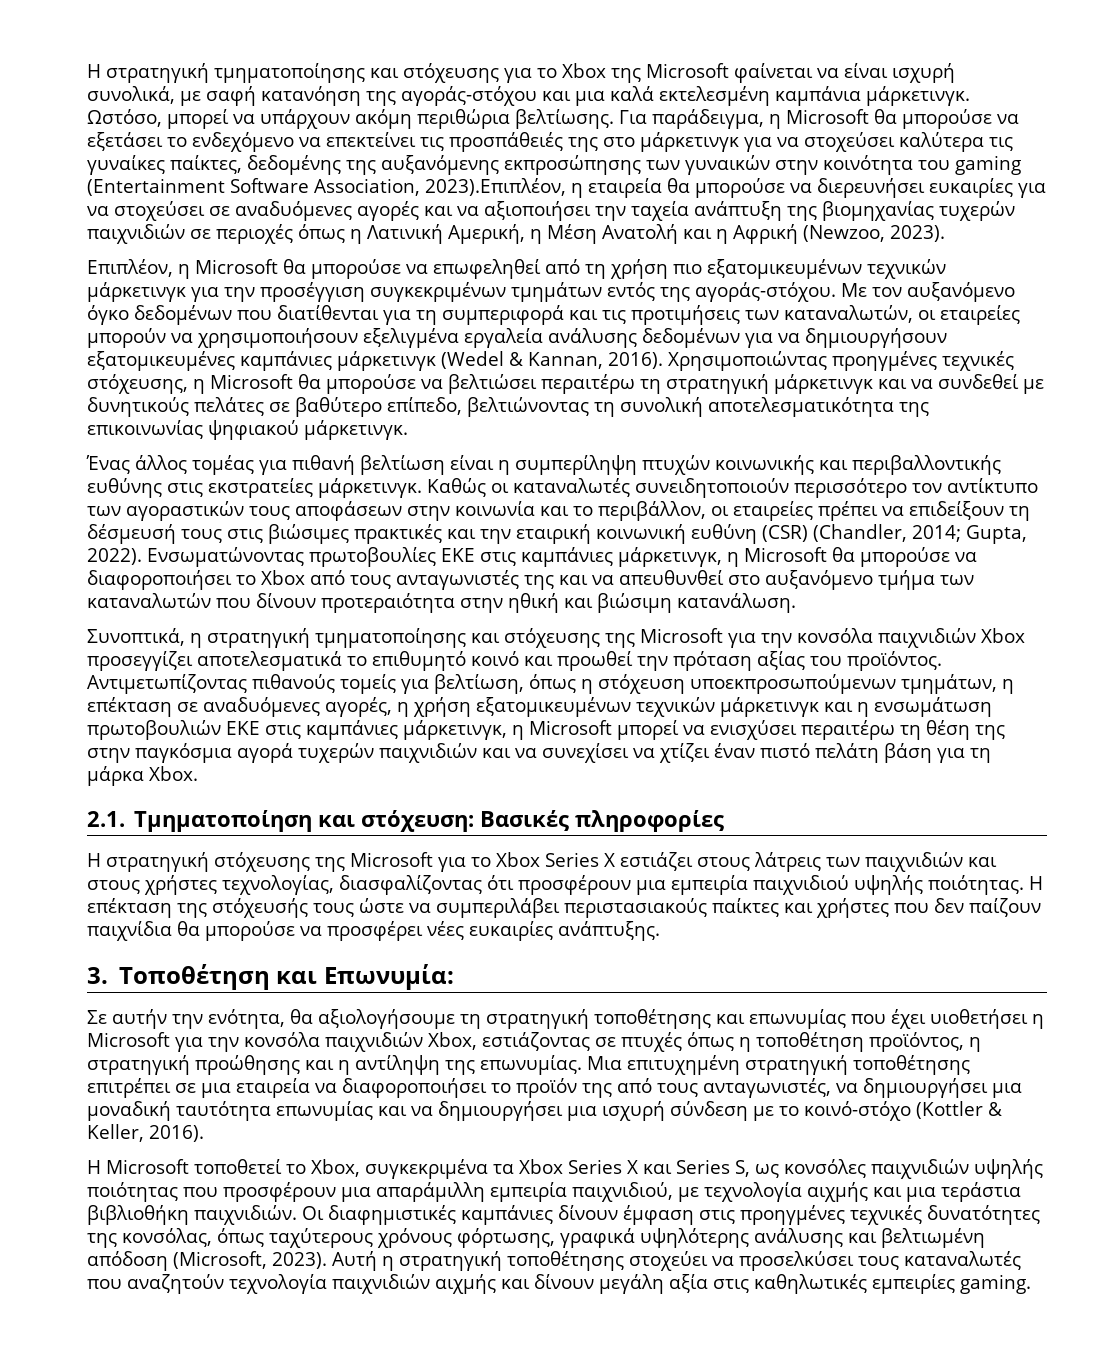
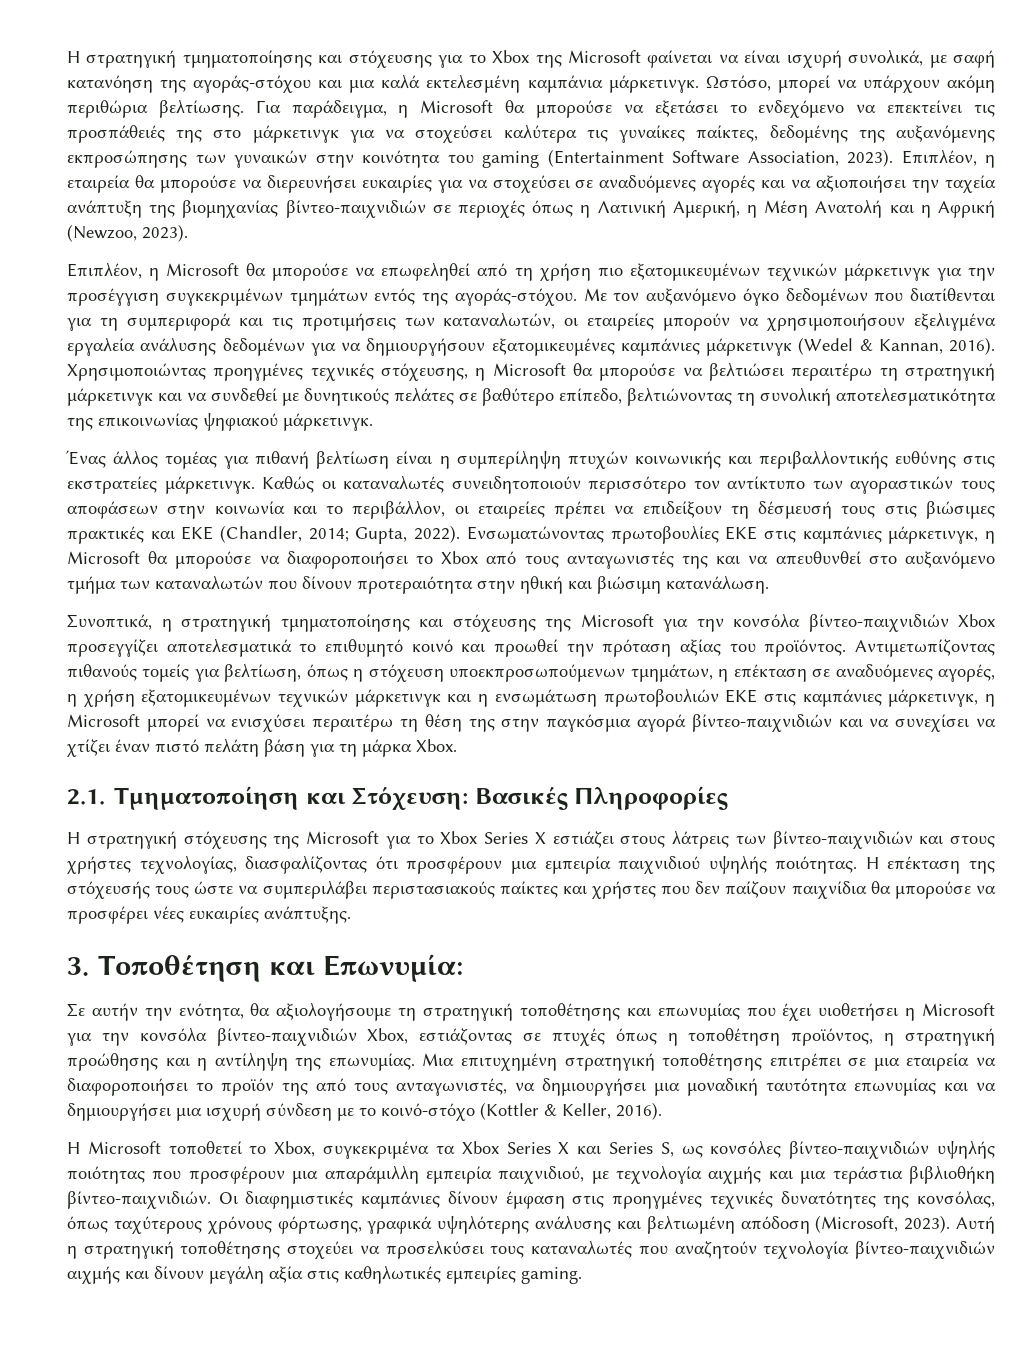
[425,178,566,196] 2023).Επιπλέον, -> [847,149,977,167] 2023). Επιπλέον,
[939,201,1015,221] [87,224,185,244] τυχερών παιχνιδιών -> [285,200,426,218] βίντεο-παιχνιδιών
[480,524,808,544] την εταιρική κοινωνική ευθύνη (CSR) -> [181,526,214,540] EKE
[878,628,976,648] παιχνιδιών -> [808,614,949,632] βίντεο-παιχνιδιών
[298,743,477,763] τυχερών παιχνιδιών -> [691,714,832,732] βίντεο-παιχνιδιών
[361,810,725,832] στόχευση: Βασικές πληροφορίες -> [351,786,729,811] Στόχευση: Βασικές Πληροφορίες
[865,852,963,872] παιχνιδιών -> [772,831,913,849] βίντεο-παιχνιδιών
[325,1032,423,1052] παιχνιδιών -> [216,1028,357,1046] βίντεο-παιχνιδιών
[871,1159,969,1179] παιχνιδιών -> [789,1141,930,1159] βίντεο-παιχνιδιών
[194,1205,297,1225] παιχνιδιών. -> [67,1191,211,1209] βίντεο-παιχνιδιών.
[332,1274,430,1294] παιχνιδιών -> [855,1241,996,1259] βίντεο-παιχνιδιών

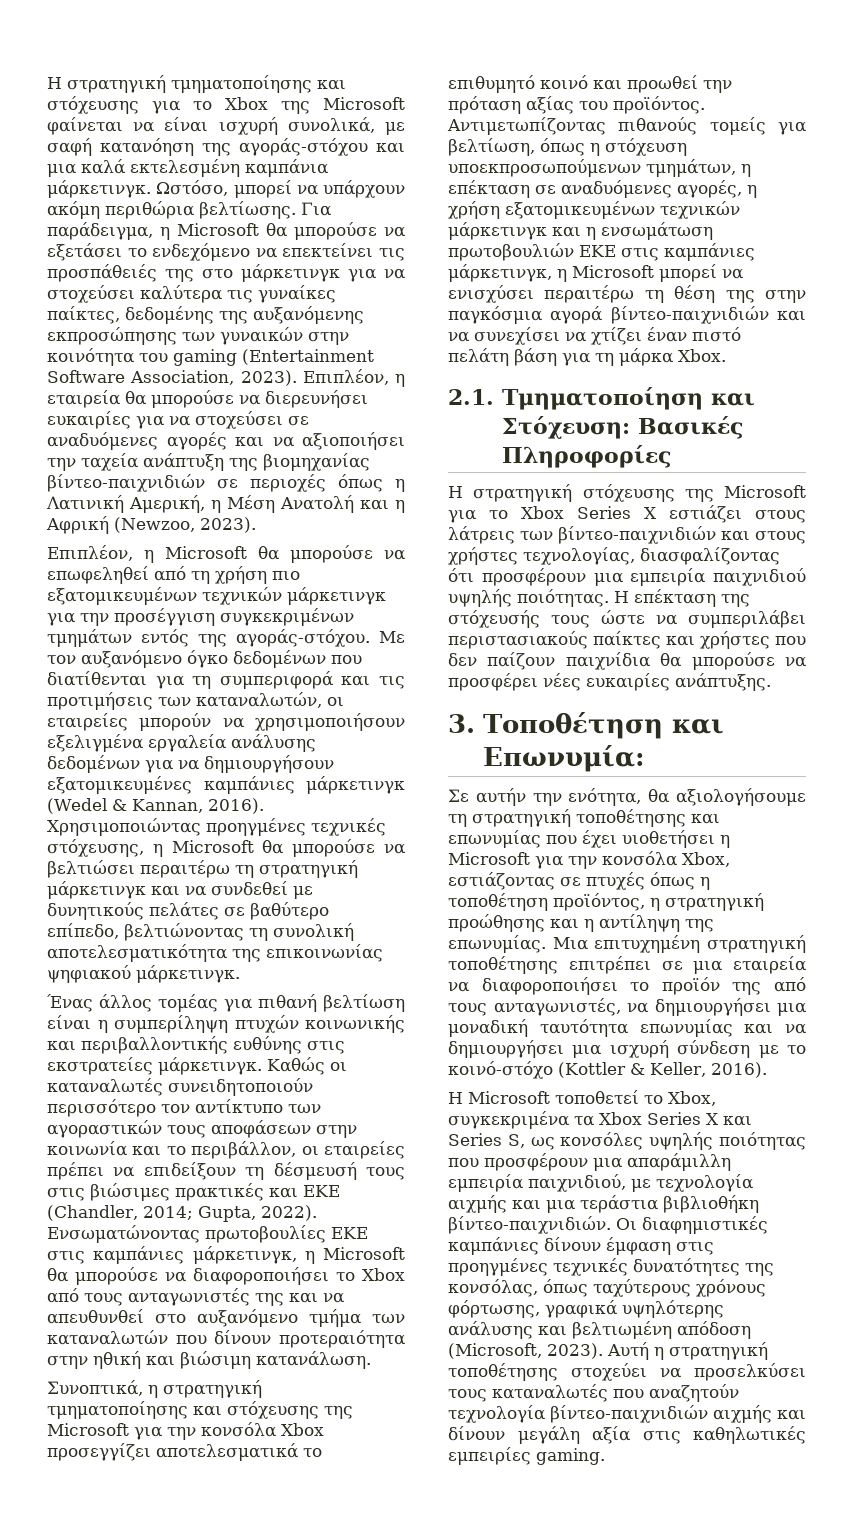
[808,614,949,632] βίντεο-παιχνιδιών -> (277, 1429) none
[216,1028,357,1046] βίντεο-παιχνιδιών -> (678, 858) none
[789,1141,930,1159] βίντεο-παιχνιδιών -> (644, 1141) none

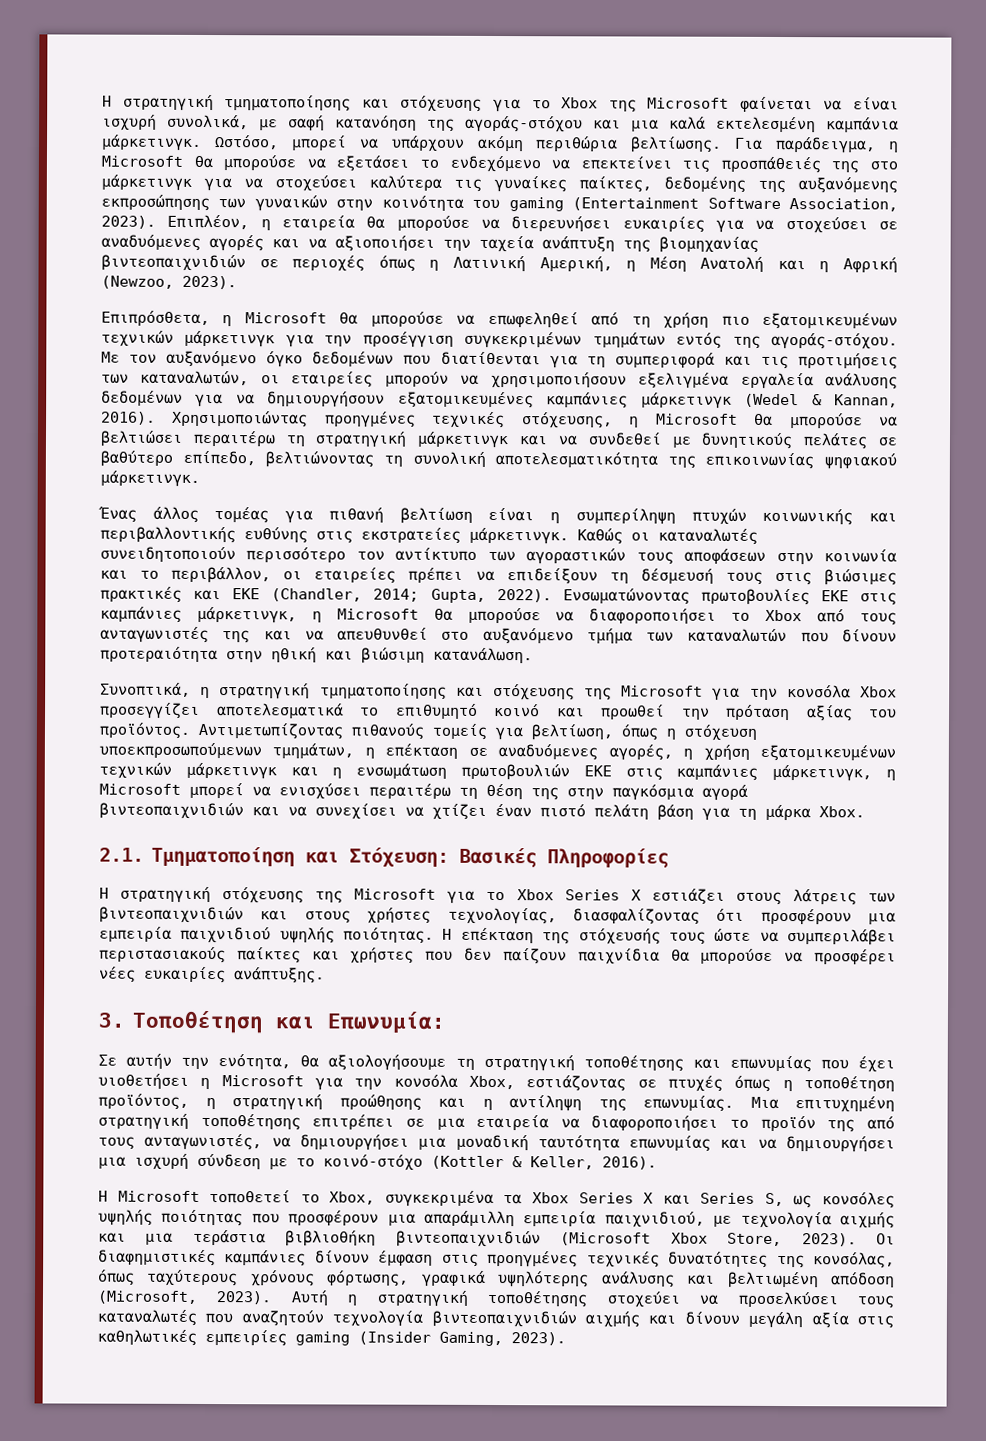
[47,474,205,492] βίντεο-παιχνιδιών -> [101,254,246,272] βιντεοπαιχνιδιών
[47,545,133,561] Επιπλέον, -> [101,310,210,327] Επιπρόσθετα,
[610,306,769,324] βίντεο-παιχνιδιών -> [99,802,244,820] βιντεοπαιχνιδιών
[558,526,716,544] βίντεο-παιχνιδιών -> [99,906,244,924] βιντεοπαιχνιδιών
[448,1216,611,1234] βίντεο-παιχνιδιών. -> [395,1230,857,1248] βιντεοπαιχνιδιών (Microsoft Xbox Store, 2023).
[550,1405,708,1423] βίντεο-παιχνιδιών -> [431,1310,577,1328] βιντεοπαιχνιδιών
[536,1448,605,1465] gaming. -> [295,1331,566,1347] gaming (Insider Gaming, 2023).

